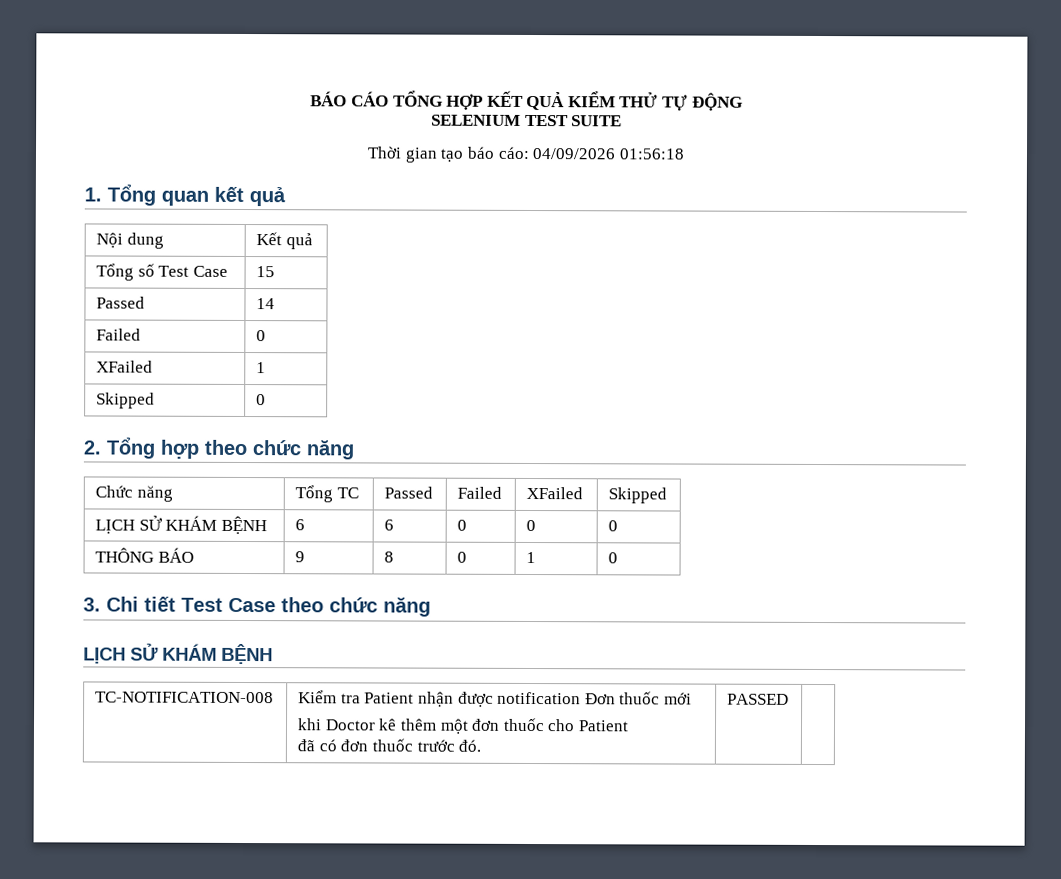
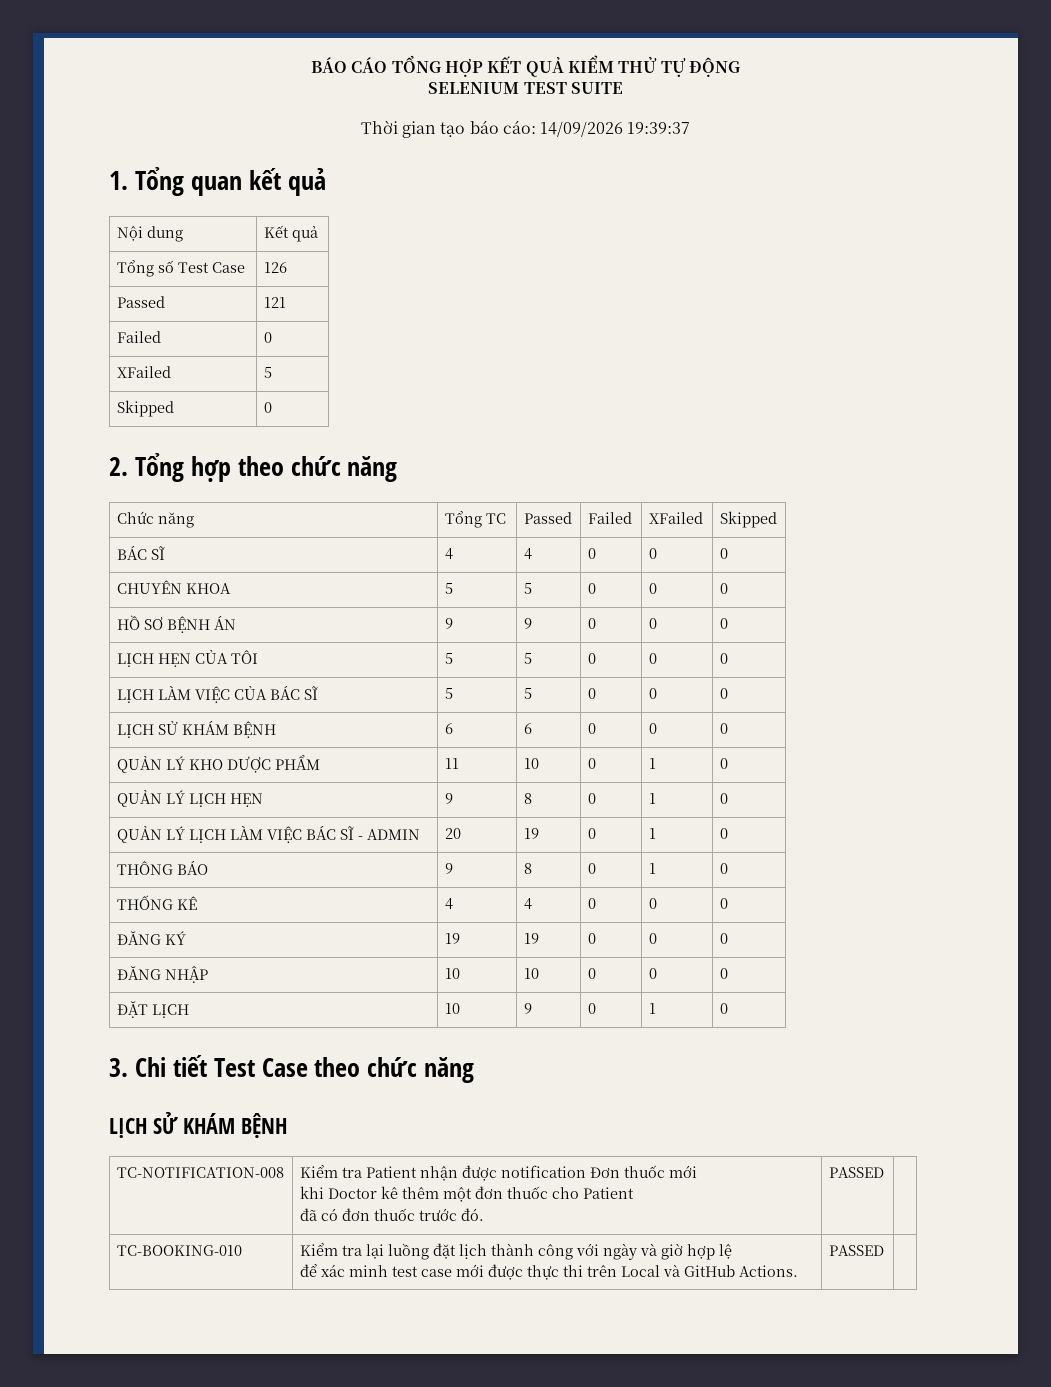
[532,148,685,160] 04/09/2026 01:56:18 -> [540,121,691,137] 14/09/2026 19:39:37
[256,266,276,278] [96,296,146,309] [256,298,276,310] 15 // Passed | 14 -> [263,262,287,273] [116,296,165,308] [263,297,286,308] 126 // Passed | 121
[256,362,267,374] 1 -> [263,367,272,378] 5
(668, 495) none -> [116,545,165,560] [444,548,453,560] [523,548,532,560] [587,548,596,559] [648,548,657,559] [719,548,728,559] [116,580,231,594] [444,583,453,594] [523,583,532,594] [587,583,596,594] [648,583,657,594] [719,583,728,594] [116,615,236,633] [444,618,453,629] [523,618,532,629] [587,618,596,629] [648,618,657,629] [719,618,728,629] [116,650,258,667] [444,653,453,664] [523,653,532,664] [587,653,596,664] [648,653,657,664] [719,653,728,664] [116,685,318,703] [444,688,453,699] [523,688,532,699] [587,688,596,699] [648,688,657,699] [719,688,728,699] // BÁC SĨ | 4 | 4 | 0 | 0 | 0 // CHUYÊN KHOA | 5 | 5 | 0 | 0 | 0 // HỒ SƠ BỆNH ÁN | 9 | 9 | 0 | 0 | 0 // LỊCH HẸN CỦA TÔI | 5 | 5 | 0 | 0 | 0 // LỊCH LÀM VIỆC CỦA BÁC SĨ | 5 | 5 | 0 | 0 | 0
(619, 526) none -> [116,755,320,773] [444,758,459,769] [523,758,539,769] [587,758,596,769] [648,758,656,769] [719,758,728,769] [116,790,263,807] [444,793,453,804] [523,793,532,804] [587,793,596,804] [648,793,656,804] [719,793,728,804] [116,825,420,843] [444,828,461,839] [523,828,539,839] [587,828,596,839] [648,828,656,839] [719,828,728,839] // QUẢN LÝ KHO DƯỢC PHẨM | 11 | 10 | 0 | 1 | 0 // QUẢN LÝ LỊCH HẸN | 9 | 8 | 0 | 1 | 0 // QUẢN LÝ LỊCH LÀM VIỆC BÁC SĨ - ADMIN | 20 | 19 | 0 | 1 | 0
(619, 558) none -> [116,895,197,910] [444,898,453,910] [523,898,532,910] [587,898,596,909] [648,898,657,909] [719,898,728,909] [116,930,186,945] [444,933,460,944] [523,933,539,944] [587,933,596,944] [648,933,657,944] [719,933,728,944] [116,965,208,983] [444,968,460,979] [523,968,539,979] [587,968,596,979] [648,968,657,979] [719,968,728,979] [116,1000,189,1018] [444,1003,460,1014] [523,1003,532,1014] [587,1003,596,1014] [648,1003,656,1014] [719,1003,728,1014] // THỐNG KÊ | 4 | 4 | 0 | 0 | 0 // ĐĂNG KÝ | 19 | 19 | 0 | 0 | 0 // ĐĂNG NHẬP | 10 | 10 | 0 | 0 | 0 // ĐẶT LỊCH | 10 | 9 | 0 | 1 | 0
(790, 699) none -> [116,1245,242,1256] [299,1242,732,1260] [299,1263,798,1280] [828,1245,884,1256] // TC-BOOKING-010 | Kiểm tra lại luồng đặt lịch thành công với ngày và giờ hợp lệ // để xác minh test case mới được thực thi trên Local và GitHub Actions. | PASSED |

